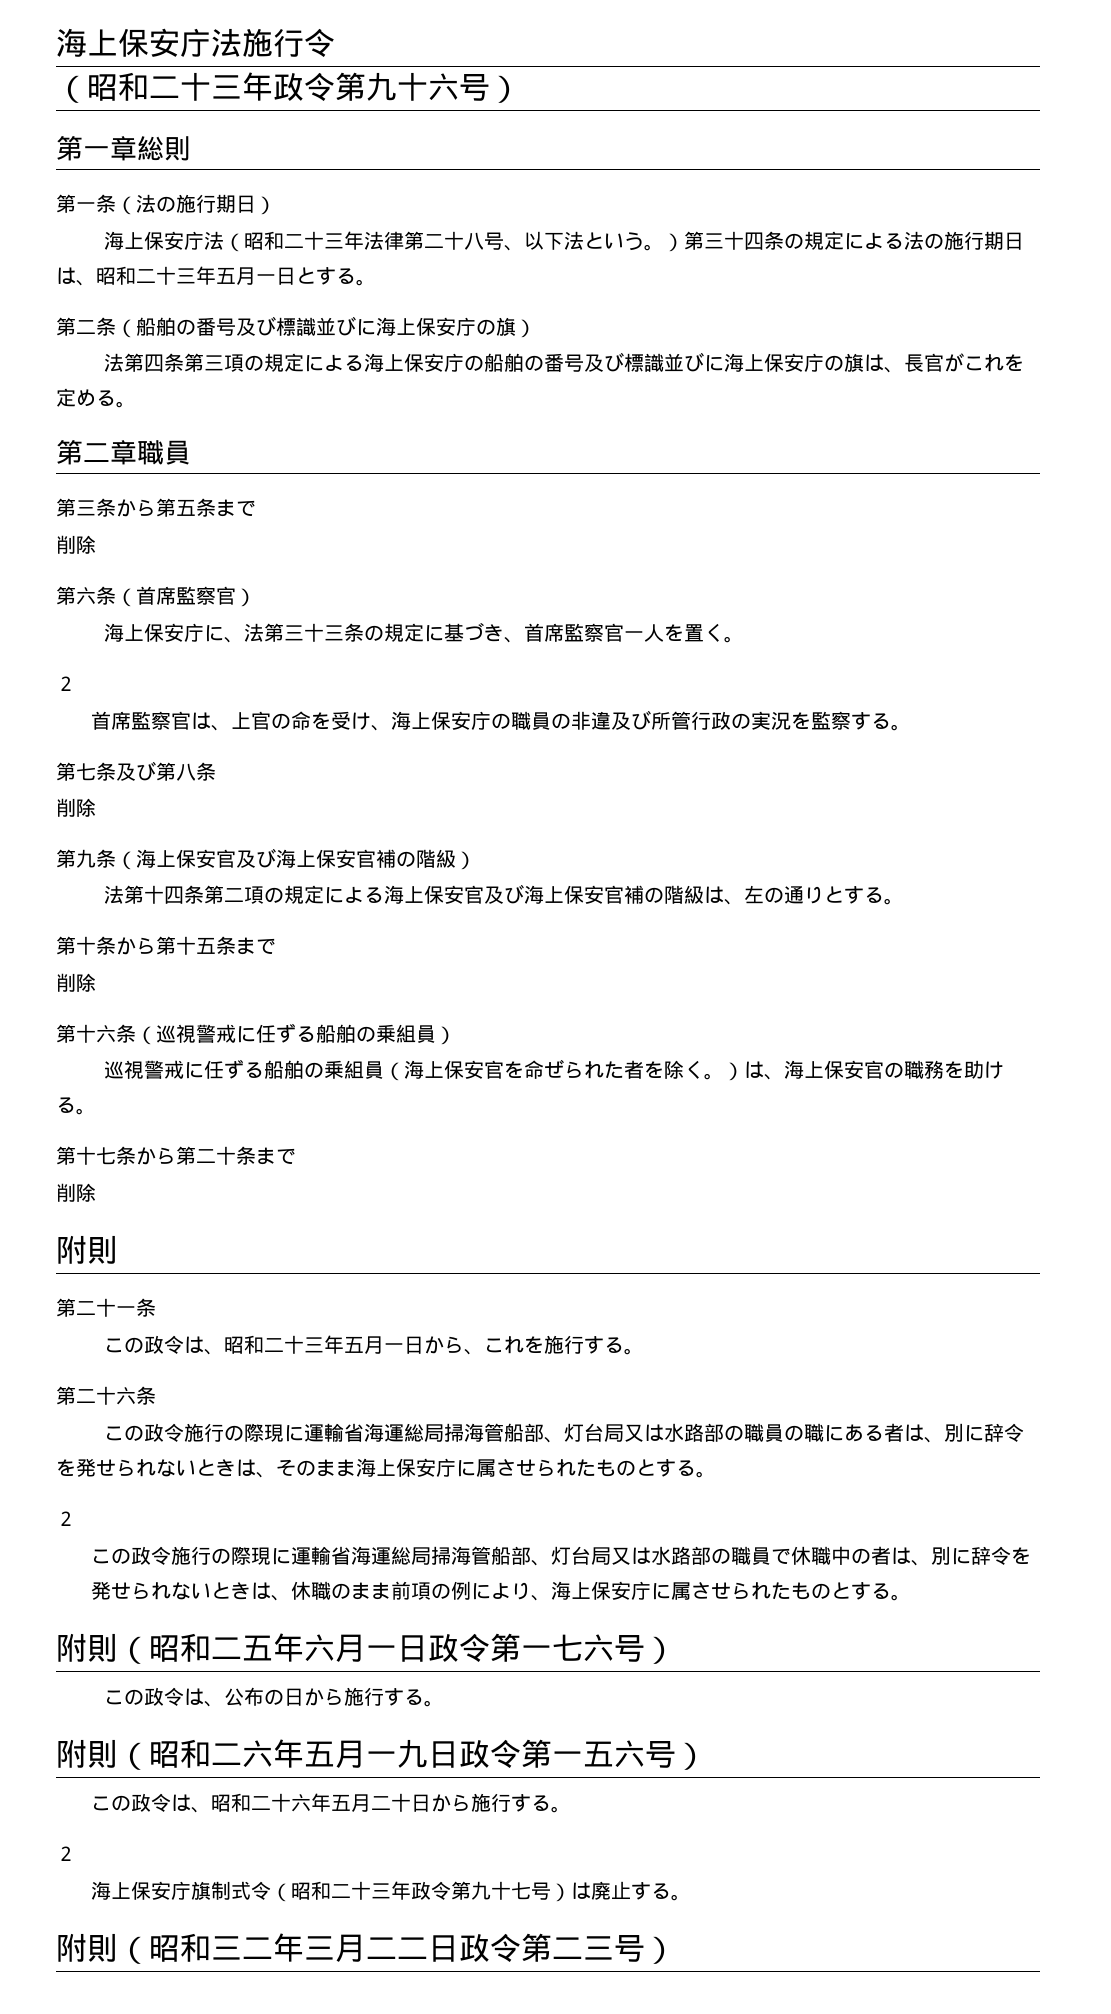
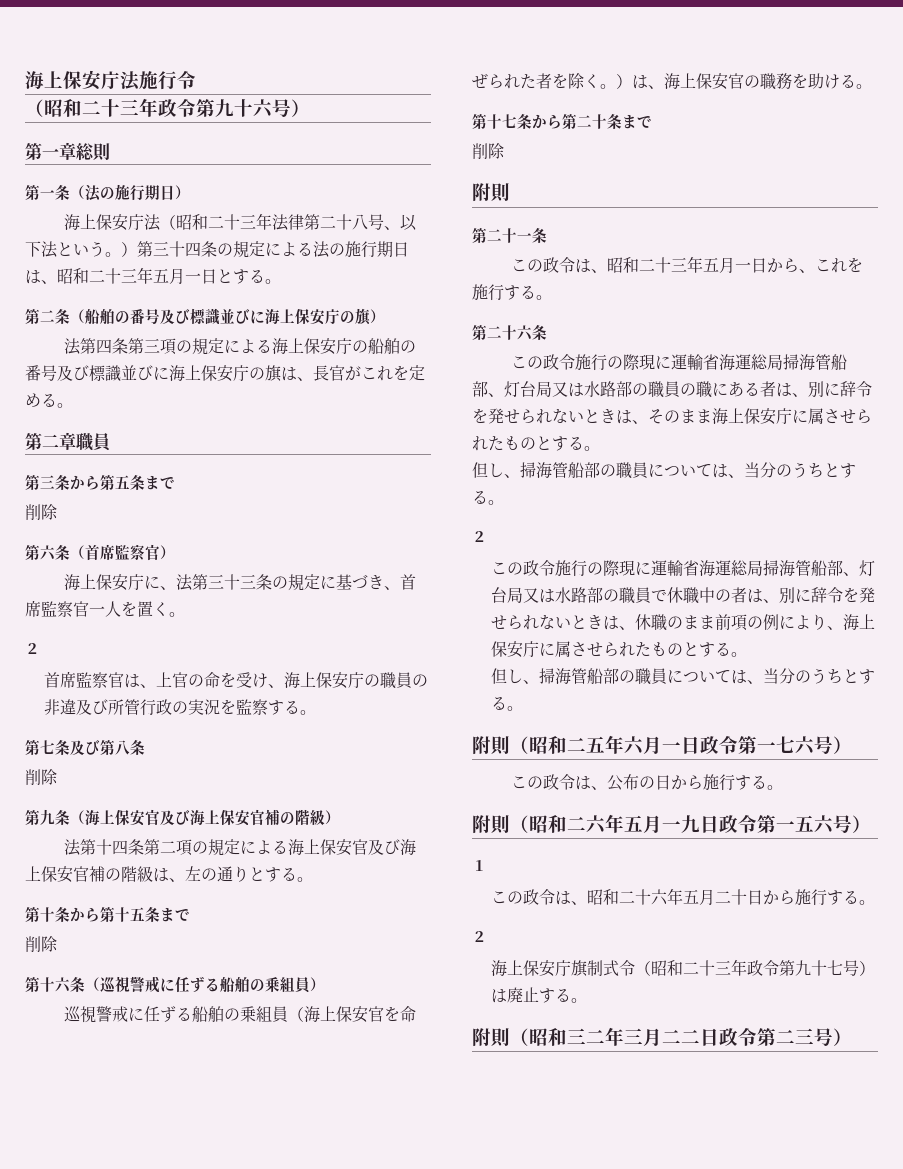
(716, 1474) none -> [472,462,856,479] [472,490,504,505] // 但し、掃海管船部の職員については、当分のうちとする。
(911, 1597) none -> [491,668,876,685] [491,696,524,711] // 但し、掃海管船部の職員については、当分のうちとする。
(707, 1756) none -> [472,860,487,871] // １

